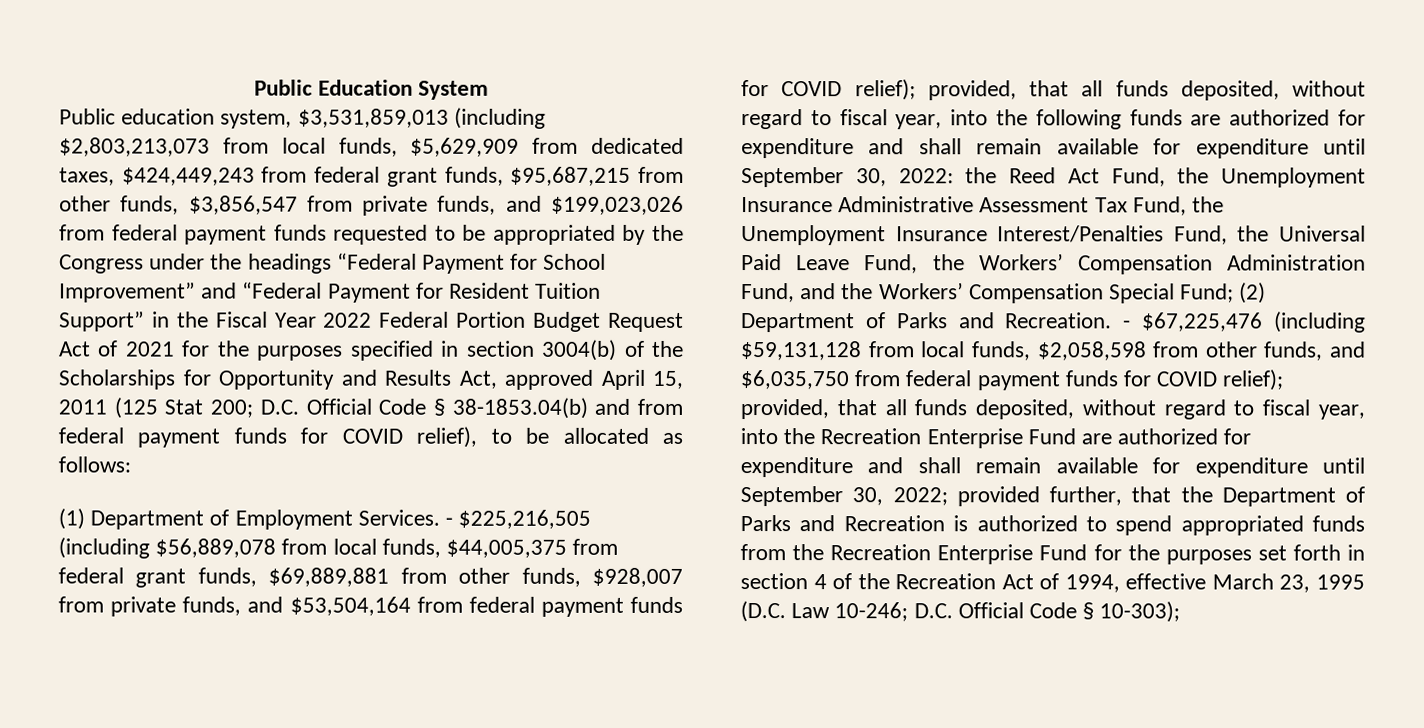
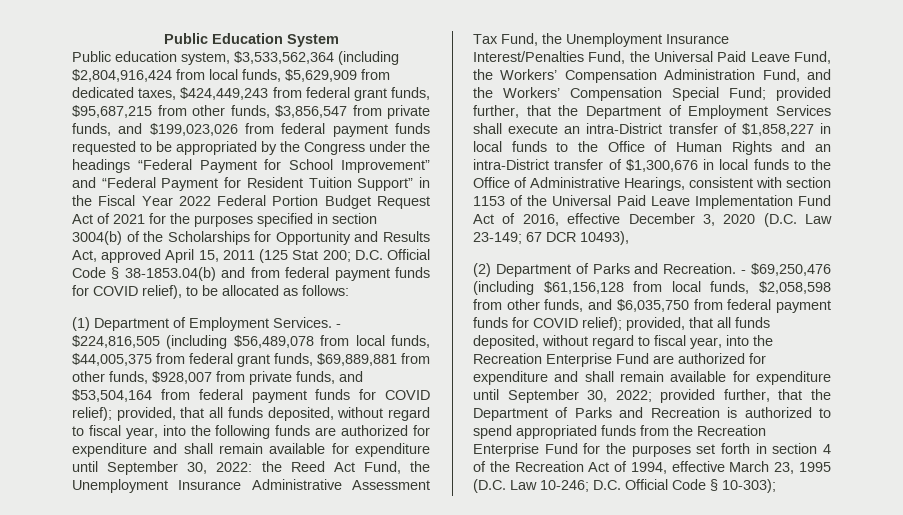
[297,107,546,129] [59,137,210,157] $3,531,859,013 (including $2,803,213,073 -> [234,51,399,65] [72,69,172,82] $3,533,562,364 (including $2,804,916,424
[458,509,592,529] [58,537,277,559] $225,216,505 (including $56,889,078 -> [72,335,314,349] $224,816,505 (including $56,489,078
(1235, 293) none -> [776,87,831,101] [473,105,831,119] [473,123,831,136] [473,141,831,155] [473,159,831,172] [473,177,831,191] [473,195,831,209] [473,213,832,227] [473,231,629,245] provided further, that the Department of Employment Services shall execute an intra-District transfer of $1,858,227 in local funds to the Office of Human Rights and an intra-District transfer of $1,300,676 in local funds to the Office of Administrative Hearings, consistent with section 1153 of the Universal Paid Leave Implementation Fund Act of 2016, effective December 3, 2020 (D.C. Law 23-149; 67 DCR 10493), //
[1142,311,1366,333] [741,341,862,361] $67,225,476 (including $59,131,128 -> [751,263,831,276] [473,281,624,295] $69,250,476 (including $61,156,128

